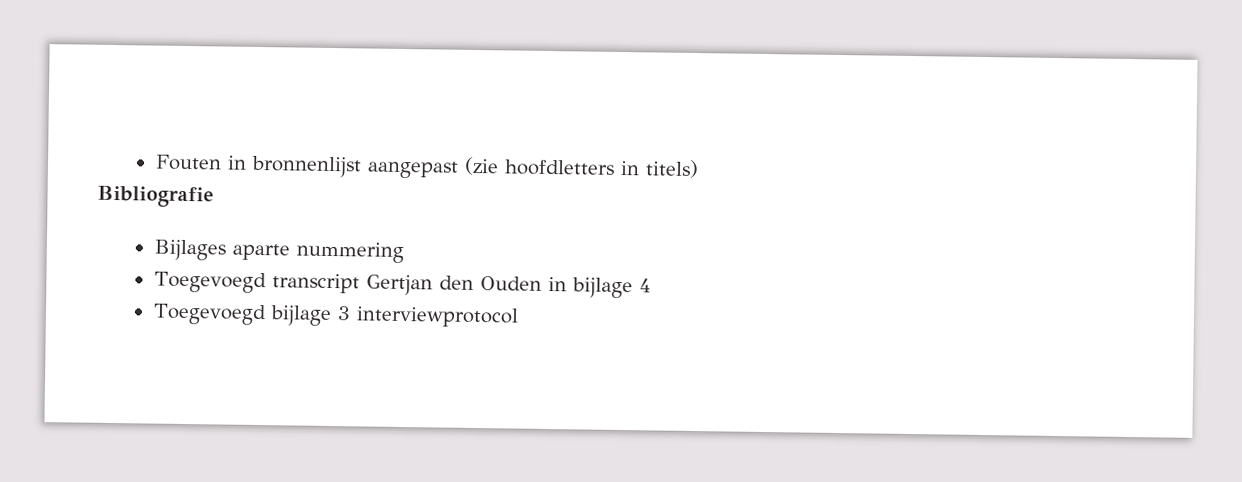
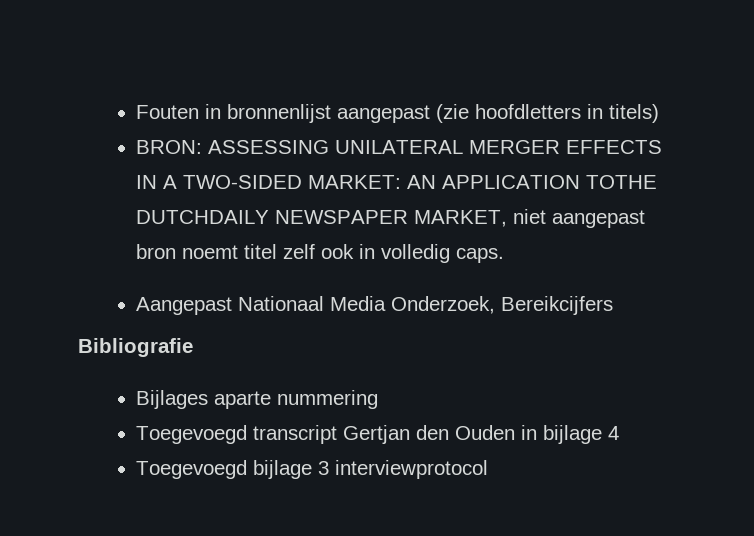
(699, 169) none -> [136,140,663,154] [136,175,658,189] [136,209,646,228] [136,244,505,263] [136,296,614,315] // BRON: ASSESSING UNILATERAL MERGER EFFECTS IN A TWO-SIDED MARKET: AN APPLICATION TOTHE DUTCHDAILY NEWSPAPER MARKET, niet aangepast bron noemt titel zelf ook in volledig caps. // Aangepast Nationaal Media Onderzoek, Bereikcijfers

